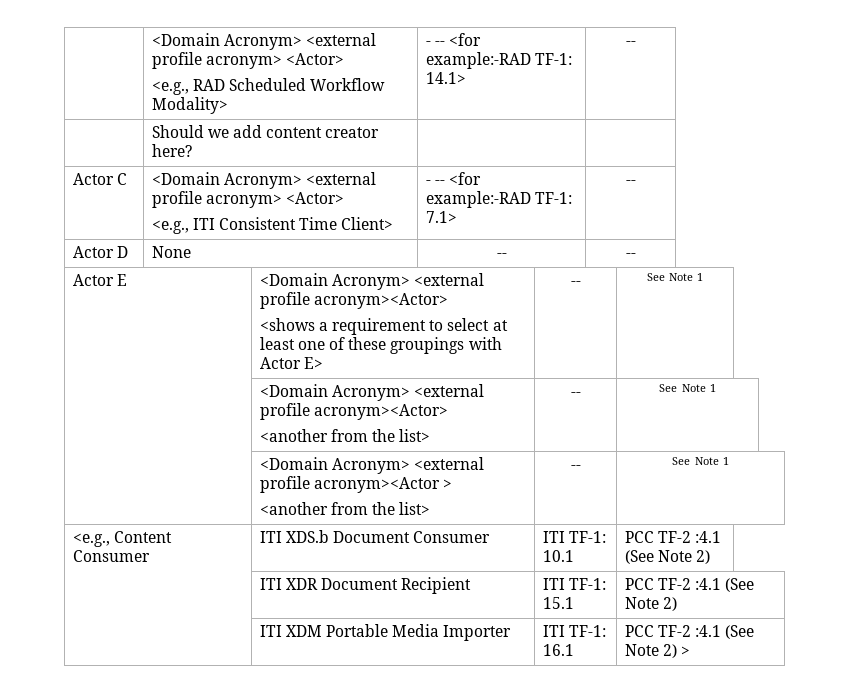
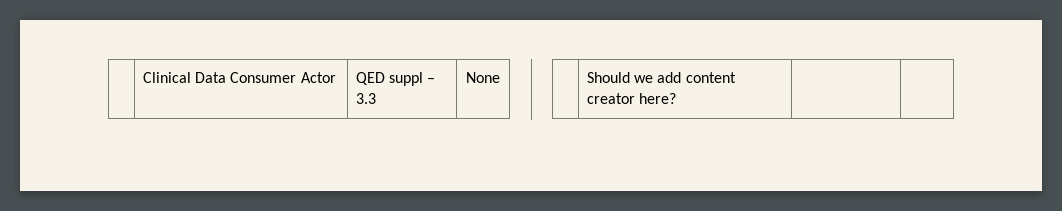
[151,33,377,50] [151,52,345,69] [151,78,386,95] [151,97,228,114] [425,33,482,46] [425,52,572,69] [425,72,466,84] [625,41,636,46] | <Domain Acronym> <external profile acronym> <Actor> // <e.g., RAD Scheduled Workflow Modality> | - -- <for example:-RAD TF-1: 14.1> | -- -> [142,72,336,83] [355,72,436,86] [355,93,376,104] [466,72,500,83] | Clinical Data Consumer Actor | QED suppl – 3.3 | None
[72,173,127,185] [151,172,377,189] [151,191,345,208] [151,217,394,234] [425,172,482,185] [425,191,572,208] [425,211,457,223] [625,180,636,185] [72,246,128,258] [151,246,191,258] [496,253,507,258] [625,253,636,258] [72,274,127,286] [259,273,485,290] [259,292,448,309] [259,318,508,335] [259,337,502,354] [259,357,323,369] [570,281,581,286] [646,273,704,281] [259,384,485,401] [259,403,448,420] [259,429,431,442] [570,392,581,397] [659,384,716,392] [259,457,485,474] [259,476,453,493] [259,502,431,515] [570,465,581,470] [672,457,729,465] [72,531,172,547] [72,550,150,562] [259,530,491,543] [542,531,606,543] [542,550,574,562] [624,531,722,543] [624,550,711,564] [259,577,472,594] [542,578,606,590] [542,597,574,609] [624,578,755,592] [624,597,677,611] [259,624,512,641] [542,625,606,637] [542,644,574,656] [624,625,755,639] [624,644,691,658] // Actor C | <Domain Acronym> <external profile acronym> <Actor> // <e.g., ITI Consistent Time Client> | - -- <for example:-RAD TF-1: 7.1> | -- // Actor D | None | -- | -- // Actor E | <Domain Acronym> <external profile acronym><Actor> // <shows a requirement to select at least one of these groupings with Actor E> | -- | See Note 1 // | <Domain Acronym> <external profile acronym><Actor> // <another from the list> | -- | See Note 1 // | <Domain Acronym> <external profile acronym><Actor > // <another from the list> | -- | See Note 1 // <e.g., Content Consumer | ITI XDS.b Document Consumer | ITI TF-1: 10.1 | PCC TF-2 :4.1 (See Note 2) // | ITI XDR Document Recipient | ITI TF-1: 15.1 | PCC TF-2 :4.1 (See Note 2) // | ITI XDM Portable Media Importer | ITI TF-1: 16.1 | PCC TF-2 :4.1 (See Note 2) > -> (677, 98) none

